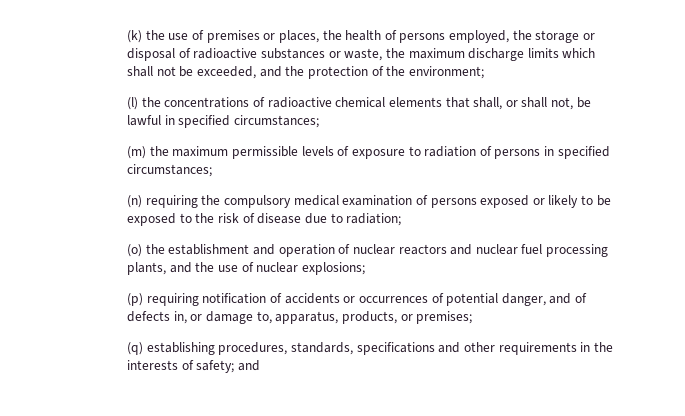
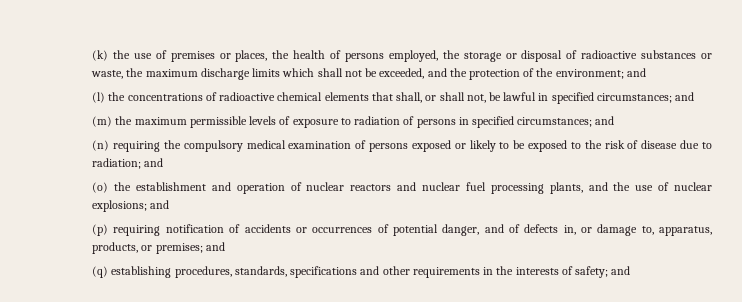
(484, 72) none -> [626,68,646,77] and
(319, 121) none -> [675,92,695,101] and
(213, 170) none -> [595,116,615,125] and
(402, 219) none -> [144,158,164,167] and
(365, 268) none -> [150,200,170,209] and
(473, 317) none -> [205,242,225,251] and

